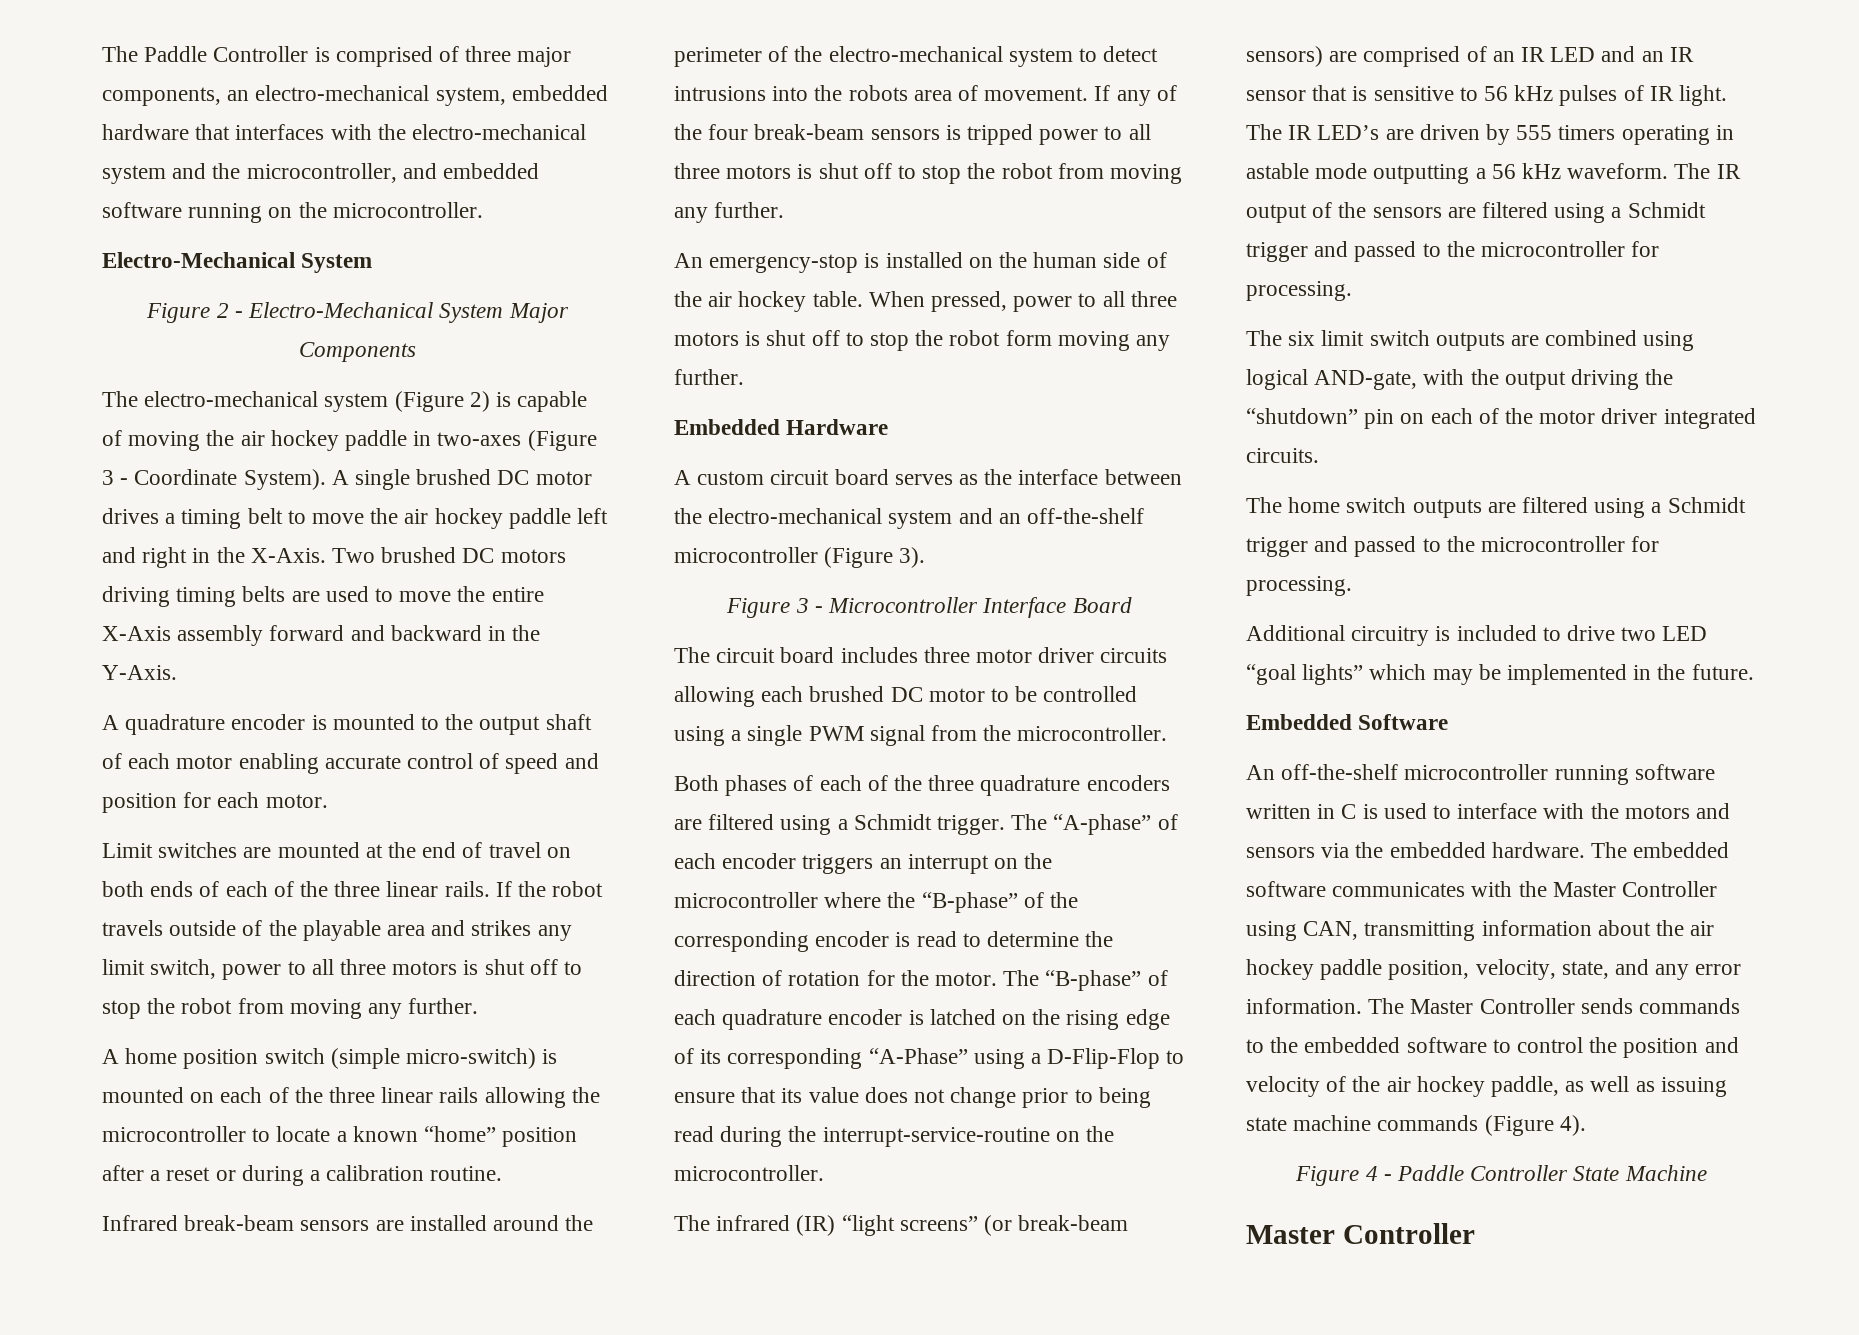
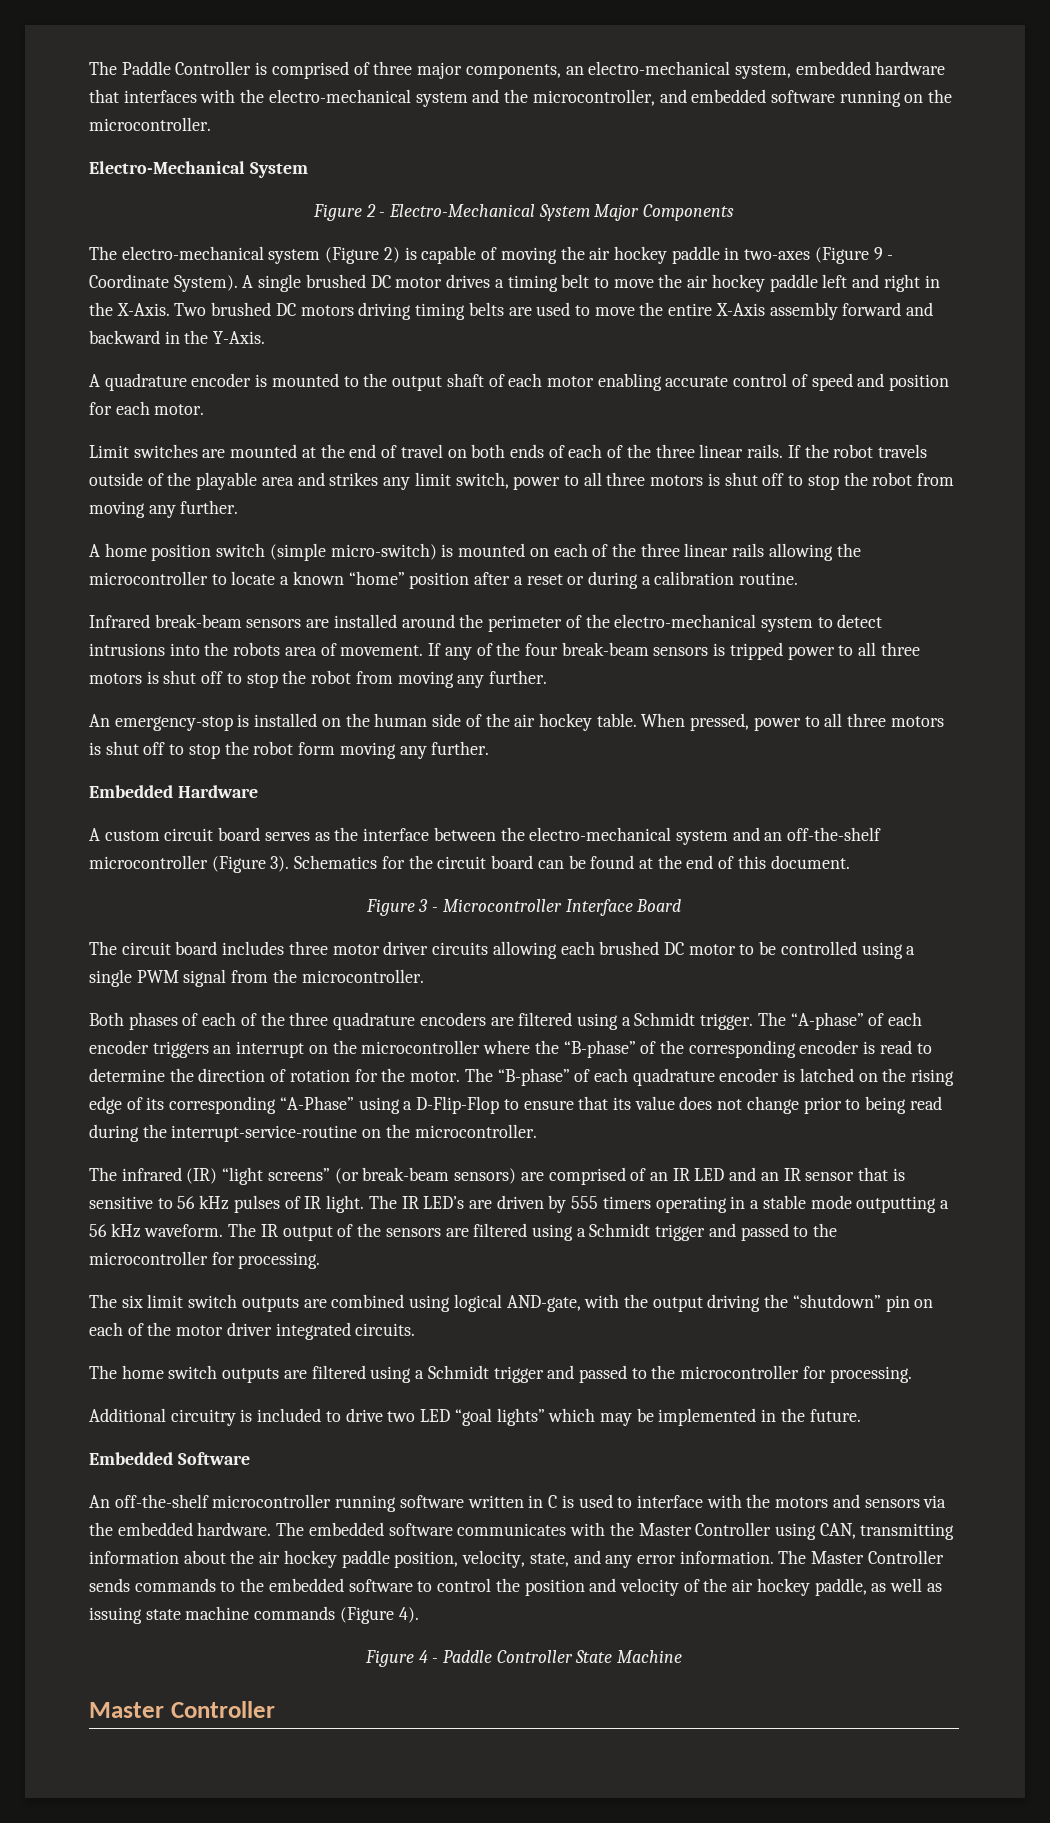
[102,470,114,485] 3 -> [873,247,883,260] 9
(926, 557) none -> [294,855,850,869] Schematics for the circuit board can be found at the end of this document.
[1246,163,1309,179] astable -> [750,1195,806,1209] a stable

